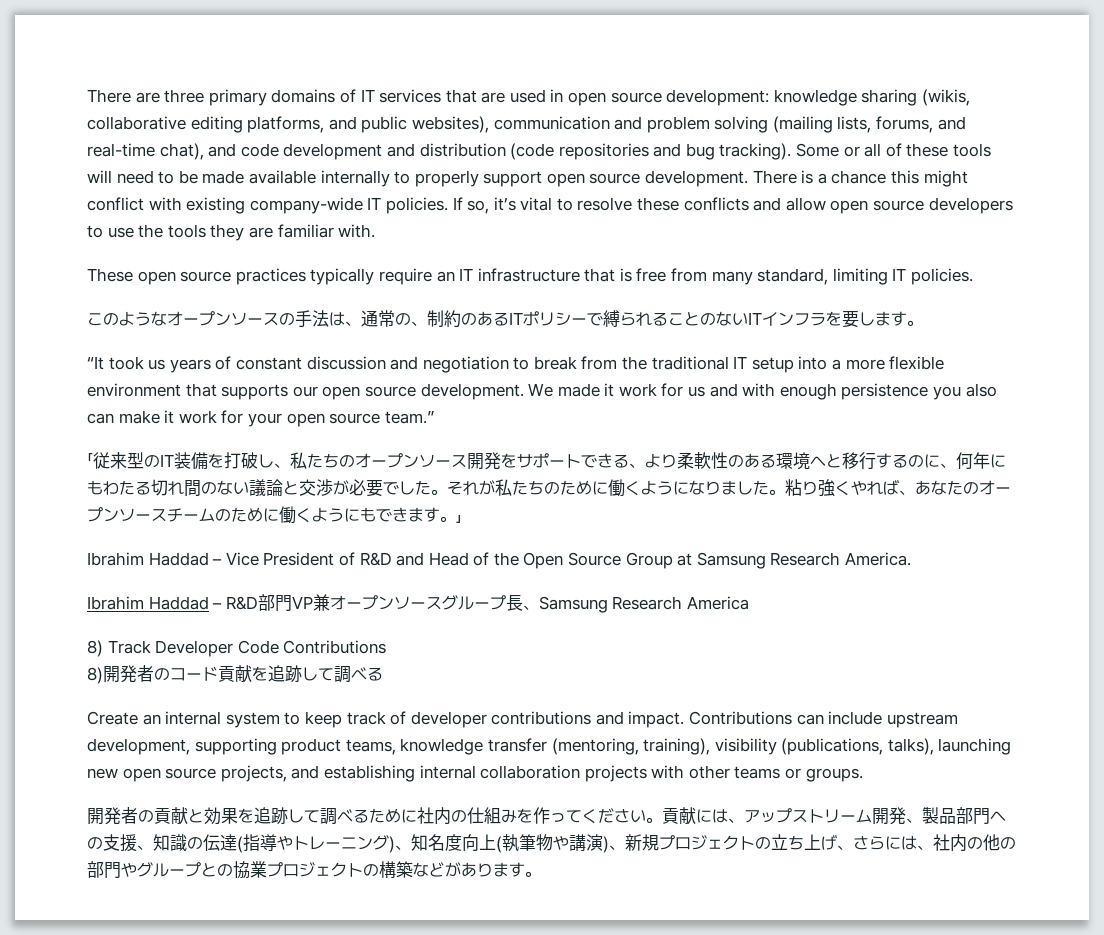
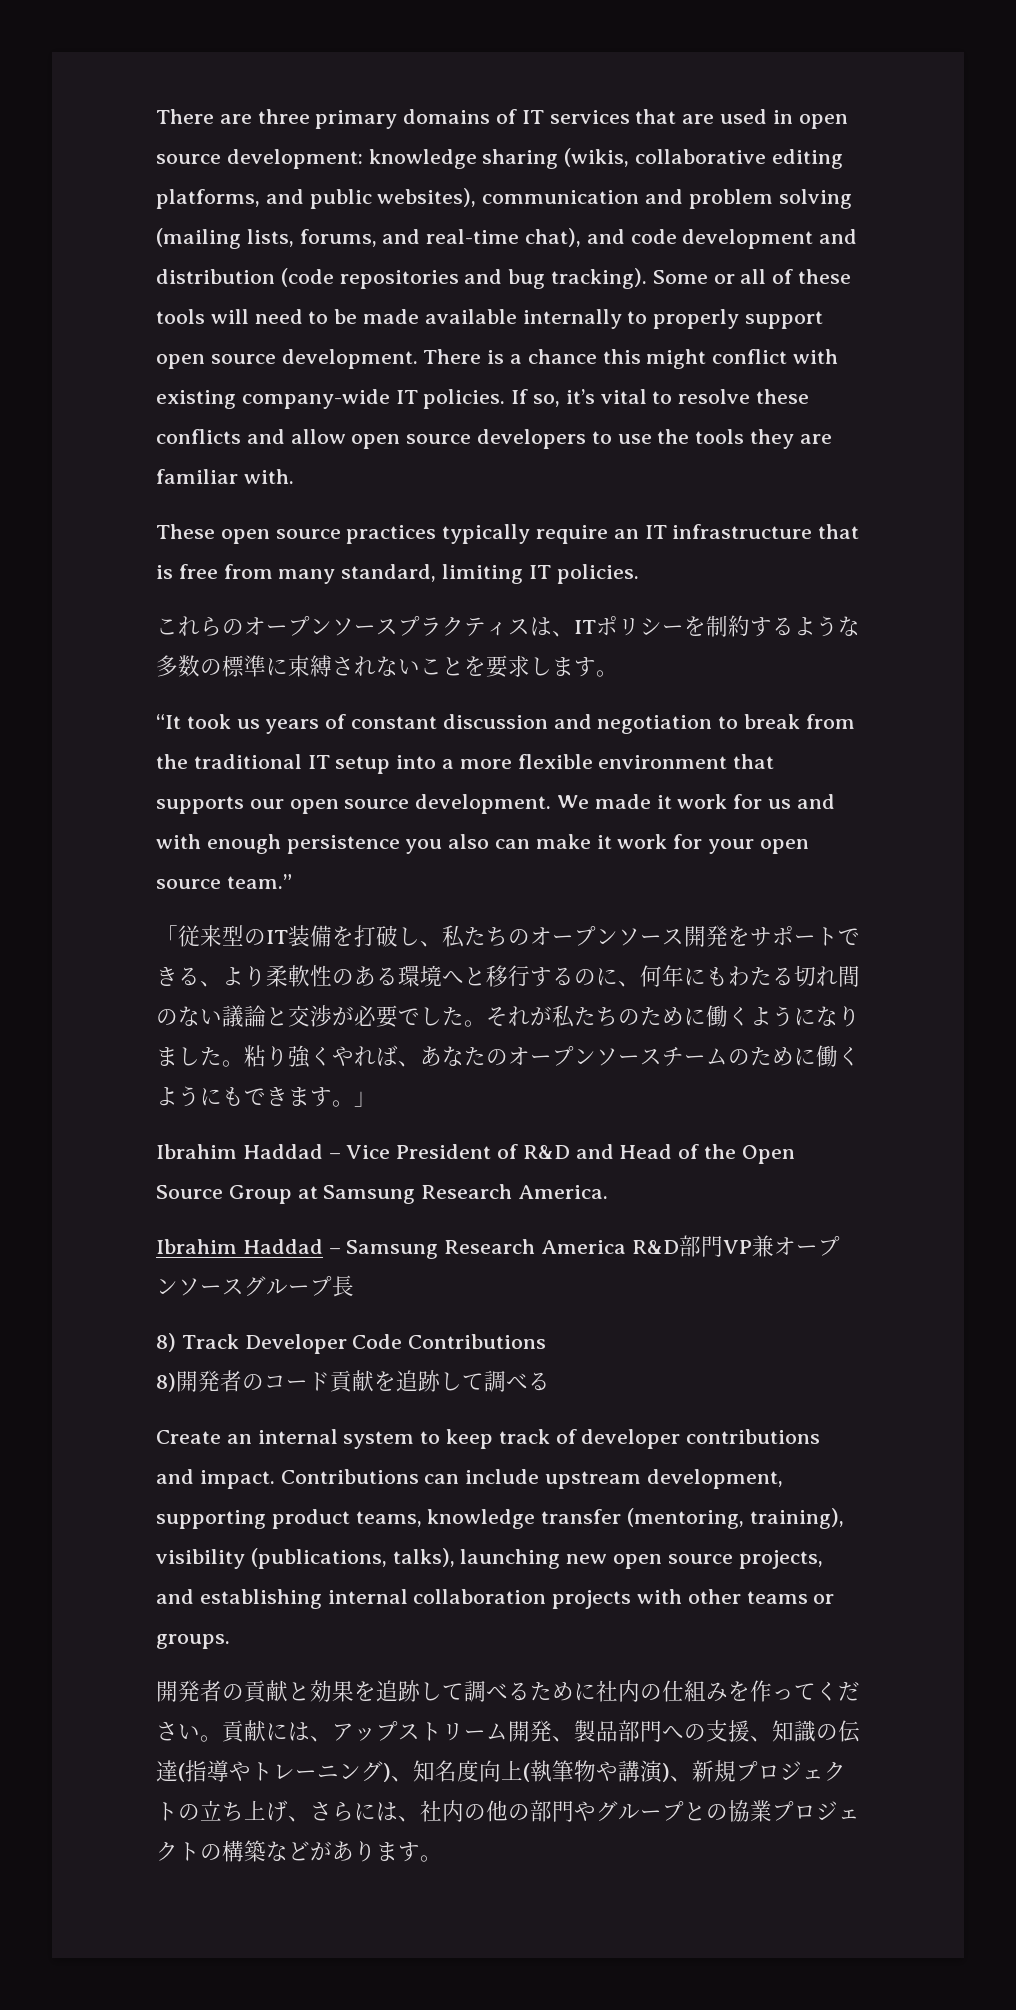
[103,310,859,328] のようなオープンソースの手法は、通常の、制約のあるITポリシーで縛られることのないITインフラを要 -> [178,615,860,637] [156,655,530,678] れらのオープンソースプラクティスは、ITポリシーを制約するような多数の標準に束縛されないことを要求
(223, 606) none -> [346,1239,627,1259] Samsung Research America
[522,596,749,613] 、Samsung Research America -> (354, 1286) none

